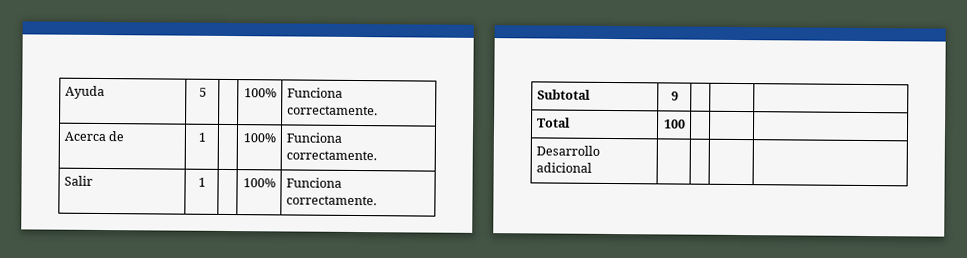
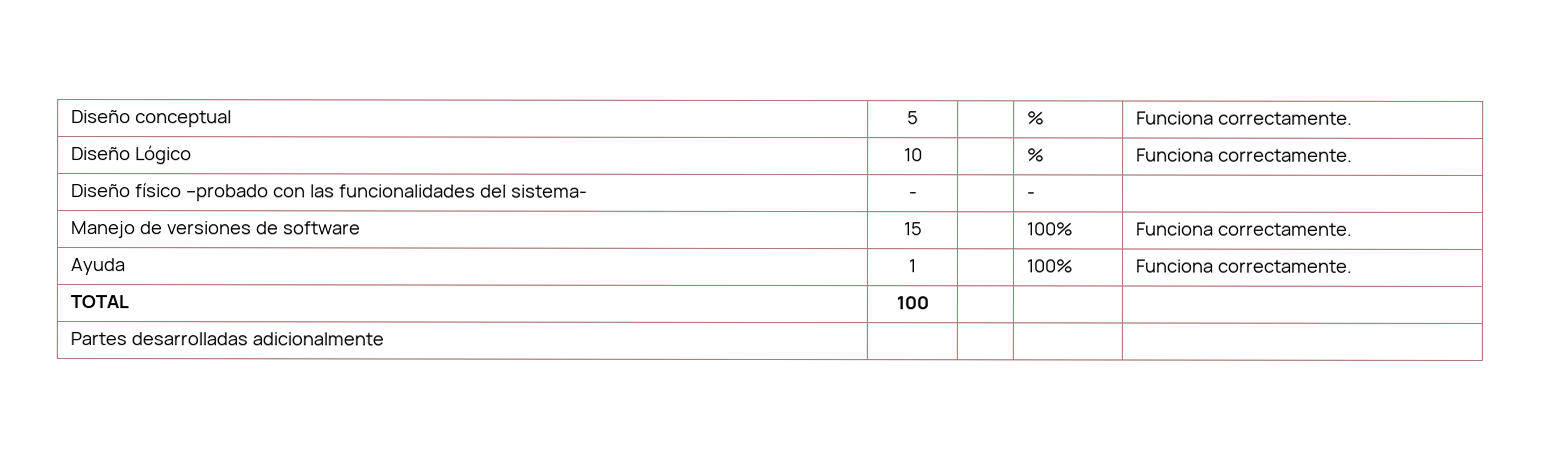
[64,85,105,100] Ayuda -> [71,110,233,128] Diseño conceptual
[243,88,277,98] [286,87,343,98] [286,105,378,116] [63,131,125,142] [197,132,206,142] [242,133,276,143] [285,132,342,143] [285,150,377,161] [63,175,93,186] [197,177,206,187] [242,178,276,188] [285,177,342,188] [285,195,377,206] [536,89,591,100] [670,91,679,101] [536,117,571,128] [663,119,686,129] [535,145,600,156] [535,162,592,173] | 100% | Funciona correctamente. // Acerca de | 1 | | 100% | Funciona correctamente. // Salir | 1 | | 100% | Funciona correctamente. // Subtotal | 9 | | | // Total | 100 | | | // Desarrollo adicional -> [1027,111,1046,125] [1136,111,1354,125] [71,145,193,165] [903,148,923,162] [1027,148,1046,162] [1136,148,1354,162] [71,183,589,202] [908,191,918,199] [1027,191,1037,199] [70,221,362,239] [902,222,923,236] [1026,222,1075,236] [1135,222,1354,236] [70,258,126,276] [908,259,916,273] [1026,259,1074,273] [1135,259,1353,273] [70,295,130,309] [895,296,929,310] [70,332,385,346] | % | Funciona correctamente. // Diseño Lógico | 10 | | % | Funciona correctamente. // Diseño físico –probado con las funcionalidades del sistema- | - | | - | // Manejo de versiones de software | 15 | | 100% | Funciona correctamente. // Ayuda | 1 | | 100% | Funciona correctamente. // TOTAL | 100 | | | // Partes desarrolladas adicionalmente

